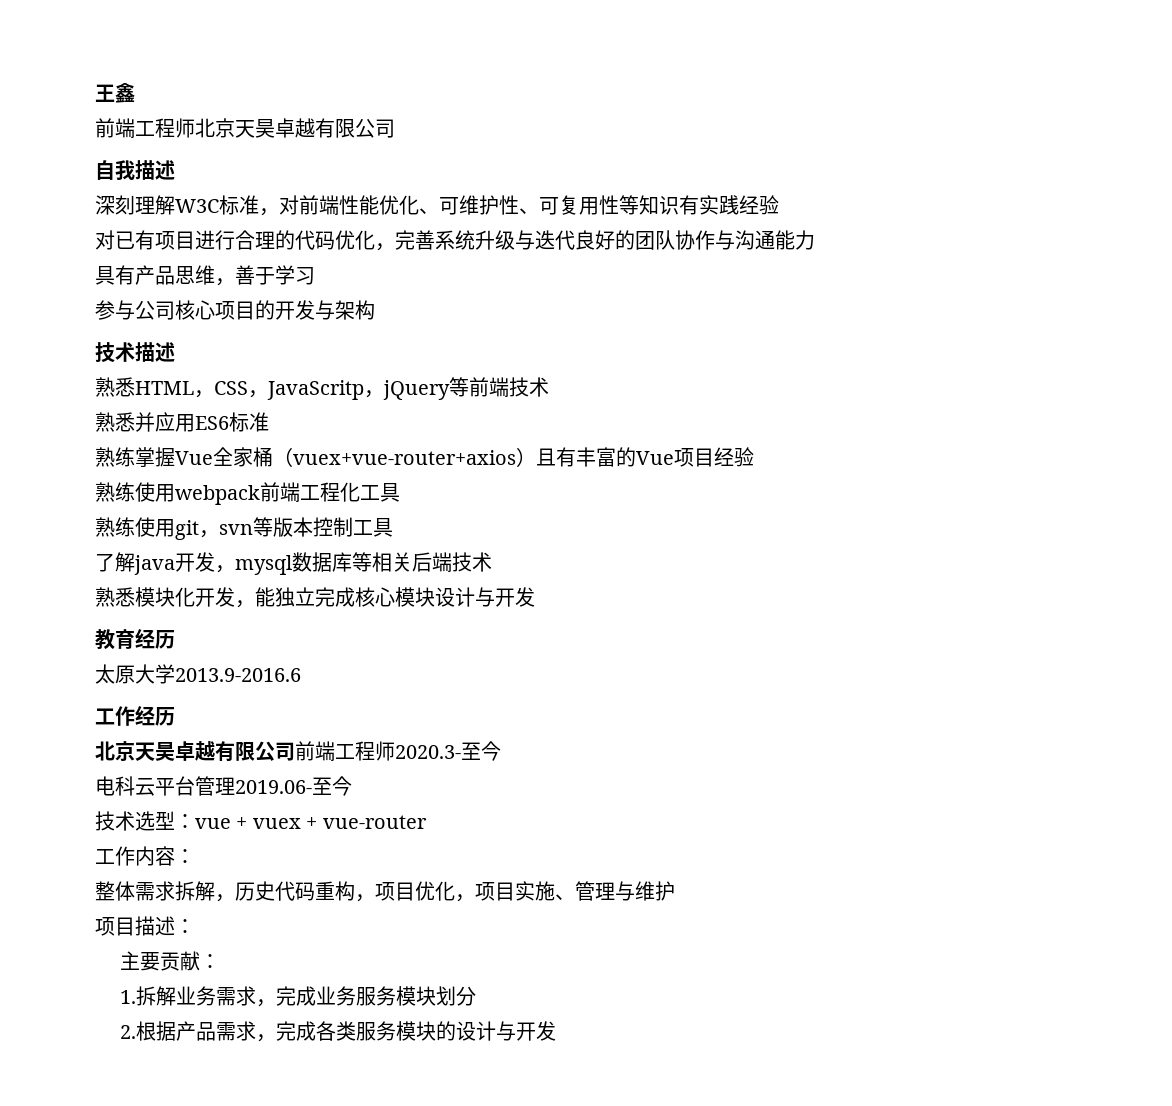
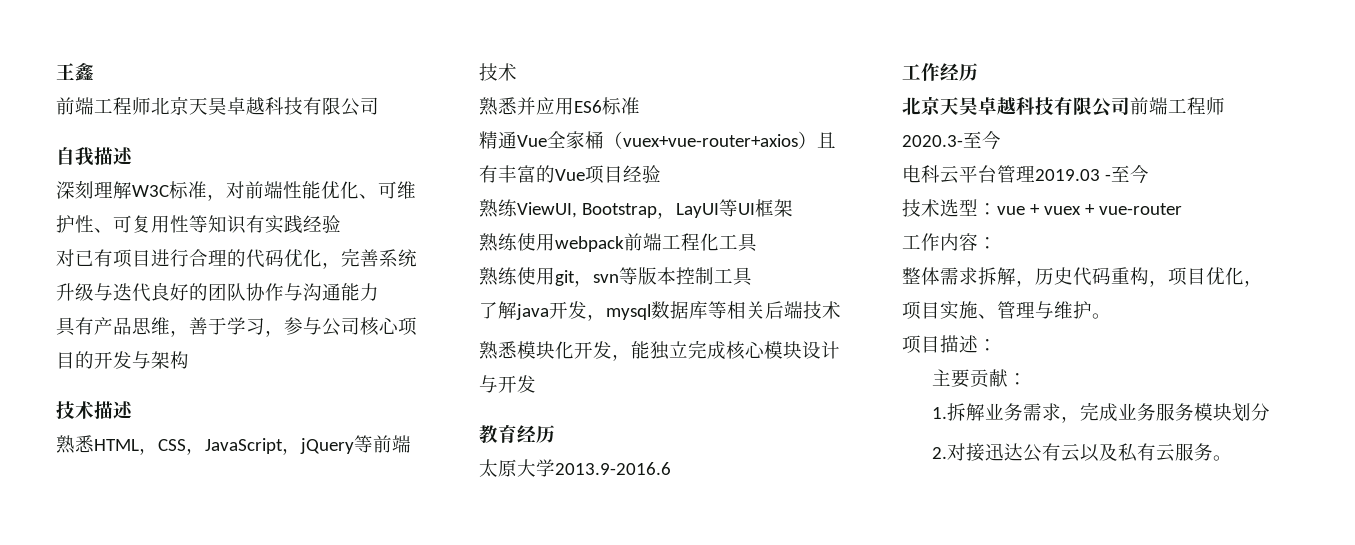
(315, 128) none -> [265,97,303,115] 科技
(315, 276) // -> [265,330,284,337] ，
[267,380,364,400] JavaScritp -> [205,438,283,454] JavaScript
[95,447,175,467] 熟练掌握 -> [479,131,517,149] 精通
(754, 457) none -> [479,199,793,219] // 熟练ViewUI, Bootstrap，LayUI等UI框架
(215, 751) none -> [1016,97,1054,115] 科技
[235,780,312,794] 2019.06- -> [1035,169,1111,181] 2019.03 -
(675, 891) none -> [1092,313,1111,319] 。
[136,1021,557,1042] 根据产品需求，完成各类服务模块的设计与开发 -> [946,443,1232,462] 对接迅达公有云以及私有云服务。

